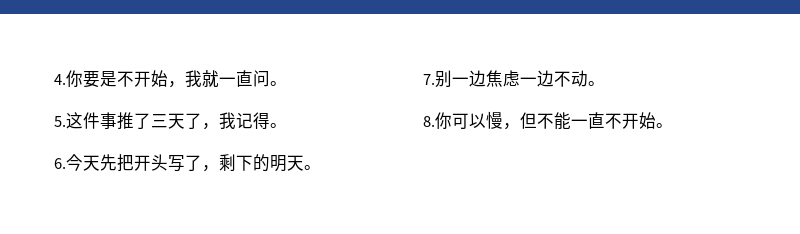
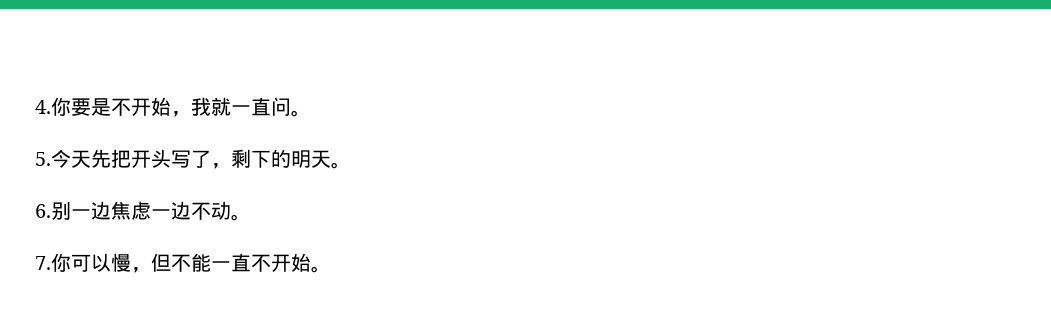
[66,112,287,130] [54,158,66,169] 这件事推了三天了，我记得。 // 6. -> (51, 159) none
[423,74,435,85] 7. -> [35,204,51,218] 6.
[423,116,435,127] 8. -> [35,256,51,270] 7.

